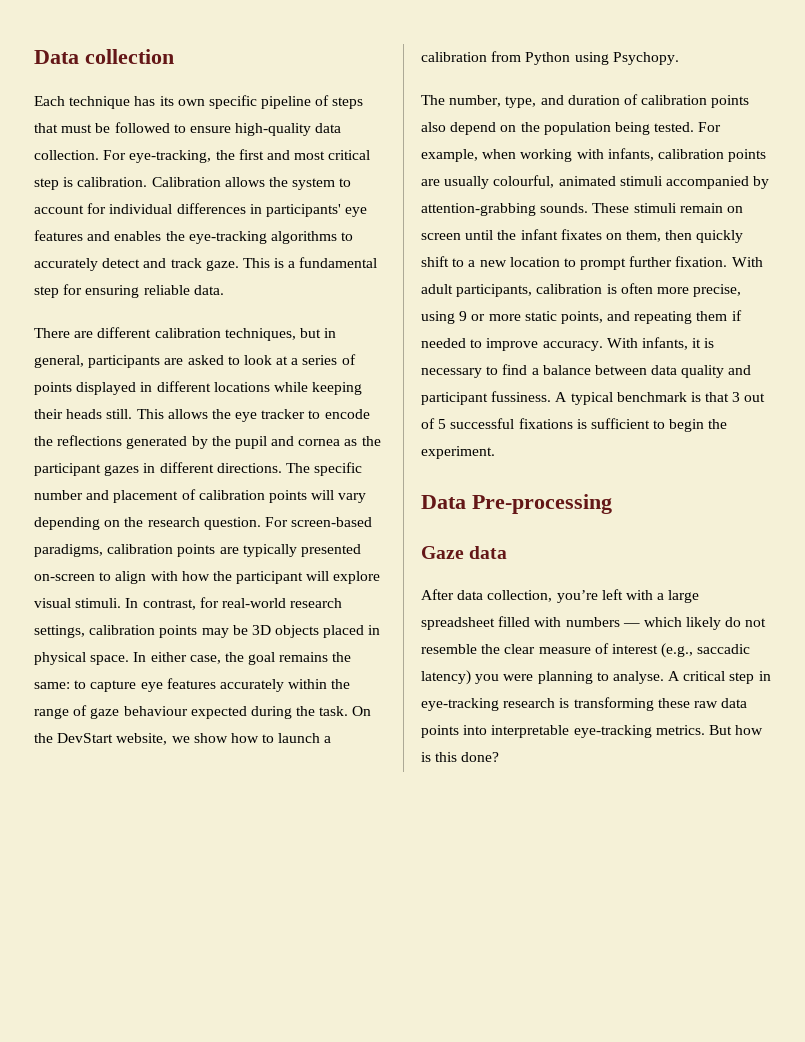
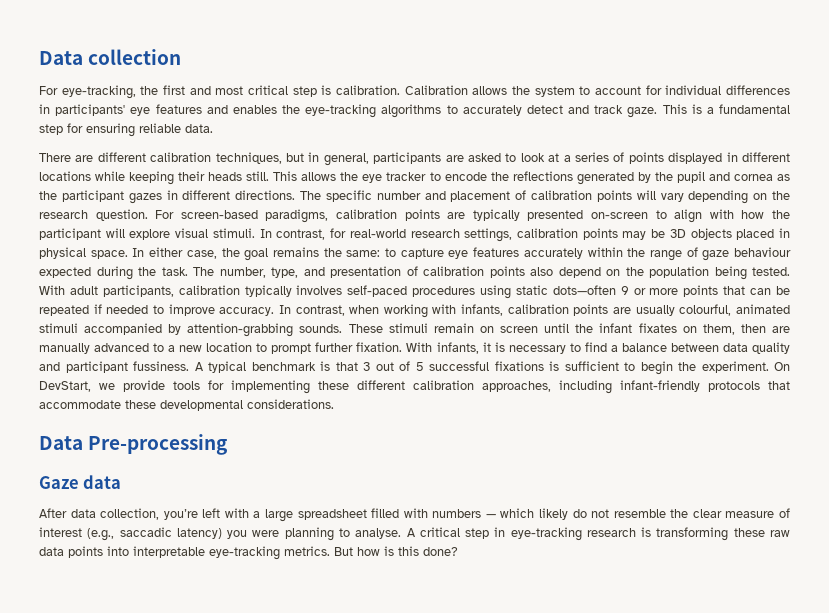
[34,95,364,109] [34,122,342,136] [34,150,99,160] Each technique has its own specific pipeline of steps that must be followed to ensure high-quality data collection. -> (182, 57) none
[352,706,372,716] [34,733,332,745] [421,51,679,65] On the DevStart website, we show how to launch a calibration from Python using Psychopy. // -> (188, 271) none
[567,95,620,105] duration -> [330,266,401,278] presentation
[698,122,722,132] [421,149,478,162] For example, -> [39,285,790,299] [39,304,345,316] With adult participants, calibration typically involves self-paced procedures using static dots—often 9 or more points that can be repeated if needed to improve accuracy. In contrast,
[696,230,744,243] [421,256,449,267] quickly shift -> [772,326,791,333] [39,343,150,354] are manually advanced
[421,283,742,297] [421,310,742,324] [421,338,638,351] adult participants, calibration is often more precise, using 9 or more static points, and repeating them if needed to improve accuracy. With -> (433, 347) none
(495, 452) none -> [774,362,790,371] [39,380,790,394] [39,399,334,411] On DevStart, we provide tools for implementing these different calibration approaches, including infant-friendly protocols that accommodate these developmental considerations.

